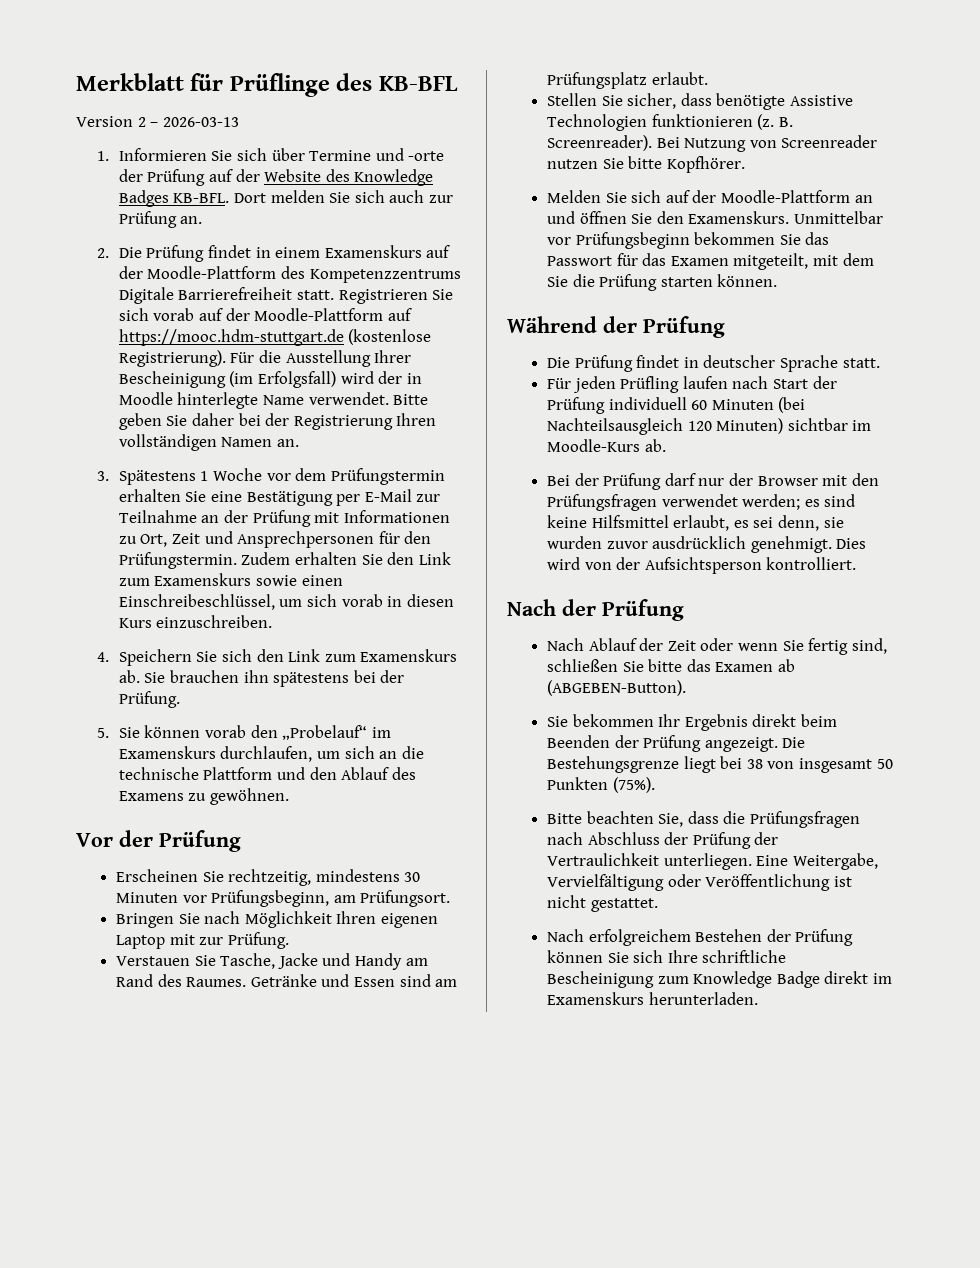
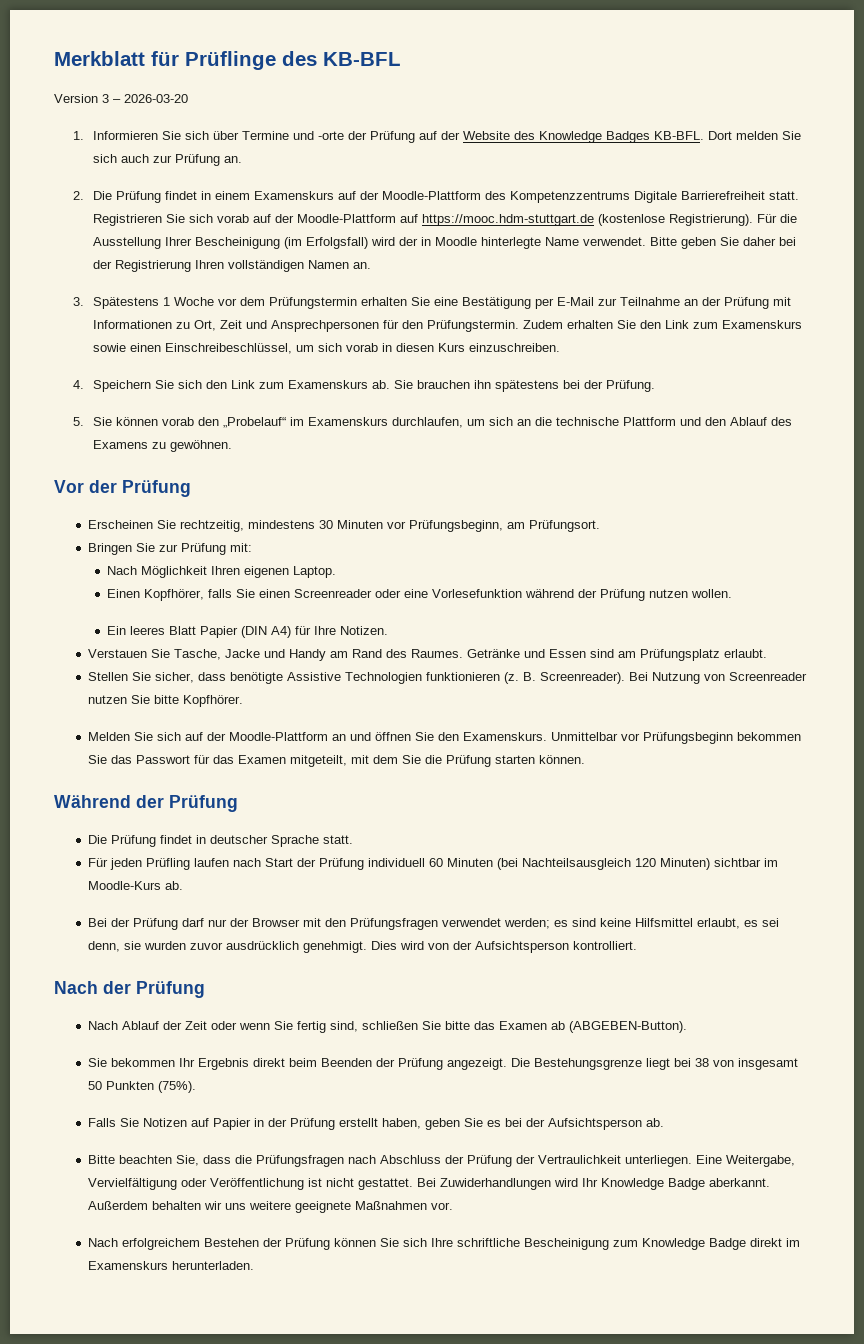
[137,117,239,127] 2 – 2026-03-13 -> [102,94,188,103] 3 – 2026-03-20
[204,911,439,928] [116,932,289,949] nach Möglichkeit Ihren eigenen Laptop mit zur Prüfung. -> [158,543,252,555] [106,566,336,578] [106,589,732,601] [106,626,388,638] zur Prüfung mit: // Nach Möglichkeit Ihren eigenen Laptop. // Einen Kopfhörer, falls Sie einen Screenreader oder eine Vorlesefunktion während der Prüfung nutzen wollen. // Ein leeres Blatt Papier (DIN A4) für Ihre Notizen.
(655, 785) none -> [87,1118,664,1130] // Falls Sie Notizen auf Papier in der Prüfung erstellt haben, geben Sie es bei der Aufsichtsperson ab.
(658, 905) none -> [416,1178,770,1190] [87,1201,453,1213] Bei Zuwiderhandlungen wird Ihr Knowledge Badge aberkannt. Außerdem behalten wir uns weitere geeignete Maßnahmen vor.

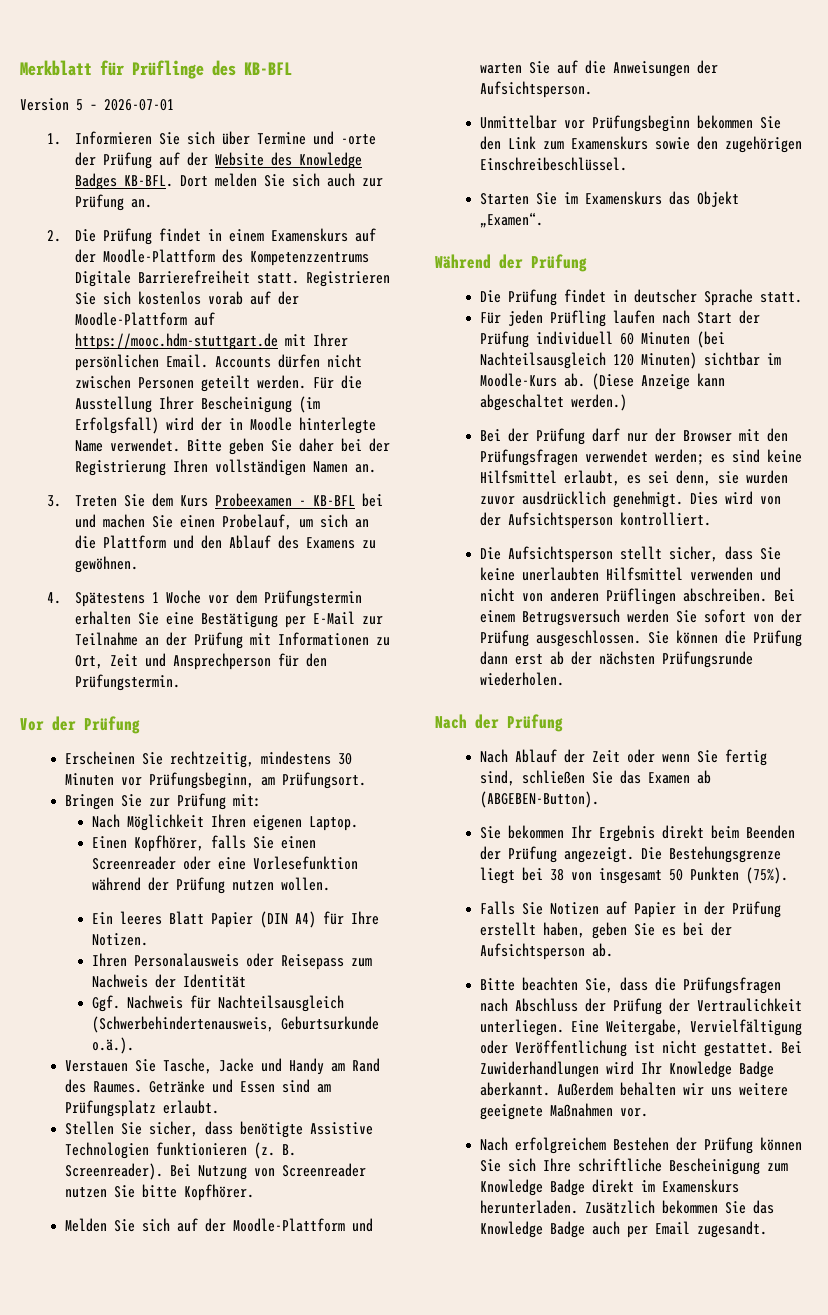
[102,94,188,103] 3 – 2026-03-20 -> [76,99,174,111] 5 – 2026-07-01
(213, 218) none -> [137,291,201,305] kostenlos
[597,214,753,226] (kostenlose Registrierung). -> [284,333,348,347] [74,354,362,371] [74,375,306,392] mit Ihrer persönlichen Email. Accounts dürfen nicht zwischen Personen geteilt werden.
(85, 301) none -> [74,493,383,507] [74,514,369,530] [74,535,376,549] [74,556,138,573] [47,592,62,604] Treten Sie dem Kurs Probeexamen - KB-BFL bei und machen Sie einen Probelauf, um sich an die Plattform und den Ablauf des Examens zu gewöhnen. // 4.
[270,320,379,332] Ansprechpersonen -> [172,653,271,670] Ansprechperson
[522,320,802,329] [92,343,560,354] [73,380,655,392] [73,417,792,428] [92,440,232,452] Zudem erhalten Sie den Link zum Examenskurs sowie einen Einschreibeschlüssel, um sich vorab in diesen Kurs einzuschreiben. // 4. Speichern Sie sich den Link zum Examenskurs ab. Sie brauchen ihn spätestens bei der Prüfung. // 5. Sie können vorab den „Probelauf“ im Examenskurs durchlaufen, um sich an die technische Plattform und den Ablauf des Examens zu gewöhnen. -> (180, 682) none
(388, 630) none -> [92,953,373,970] [92,974,247,988] [92,995,345,1012] [92,1016,380,1033] [92,1037,135,1054] // Ihren Personalausweis oder Reisepass zum Nachweis der Identität // Ggf. Nachweis für Nachteilsausgleich (Schwerbehindertenausweis, Geburtsurkunde o.ä.).
[331,732,547,741] an und öffnen Sie den Examenskurs. -> [351,1218,373,1232] [479,60,718,77] [479,81,592,98] und warten Sie auf die Anweisungen der Aufsichtsperson. //
[110,755,585,767] das Passwort für das Examen mitgeteilt, mit dem Sie die Prüfung starten können. -> [479,136,802,153] [479,157,627,171] [479,191,739,207] [479,212,543,228] den Link zum Examenskurs sowie den zugehörigen Einschreibeschlüssel. // Starten Sie im Examenskurs das Objekt „Examen“.
(183, 885) none -> [591,373,725,390] [479,394,627,411] (Diese Anzeige kann abgeschaltet werden.)
(637, 945) none -> [479,546,781,563] [479,567,781,581] [479,588,795,605] [479,609,802,626] [479,630,802,647] [479,651,753,668] [479,672,564,686] // Die Aufsichtsperson stellt sicher, dass Sie keine unerlaubten Hilfsmittel verwenden und nicht von anderen Prüflingen abschreiben. Bei einem Betrugsversuch werden Sie sofort von der Prüfung ausgeschlossen. Sie können die Prüfung dann erst ab der nächsten Prüfungsrunde wiederholen.
[444,1021,470,1030] bitte -> (613, 777) none
(254, 1265) none -> [584,1200,774,1214] [479,1221,767,1238] Zusätzlich bekommen Sie das Knowledge Badge auch per Email zugesandt.

